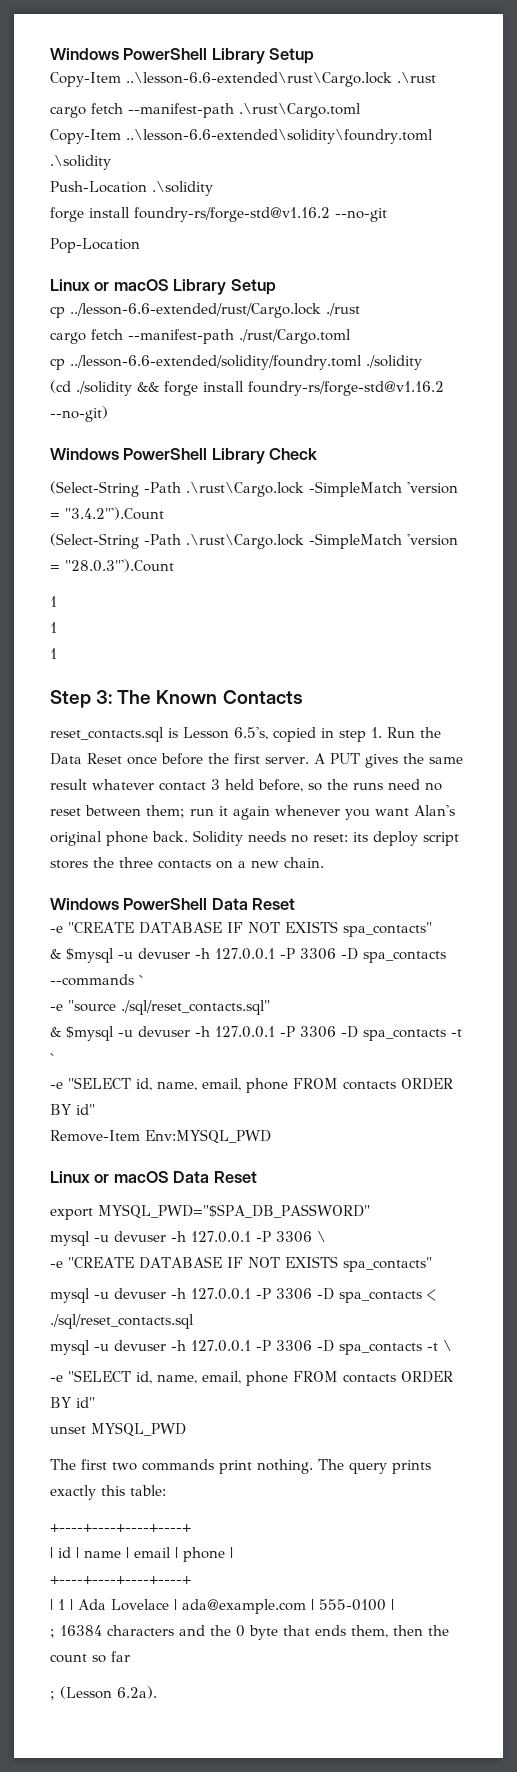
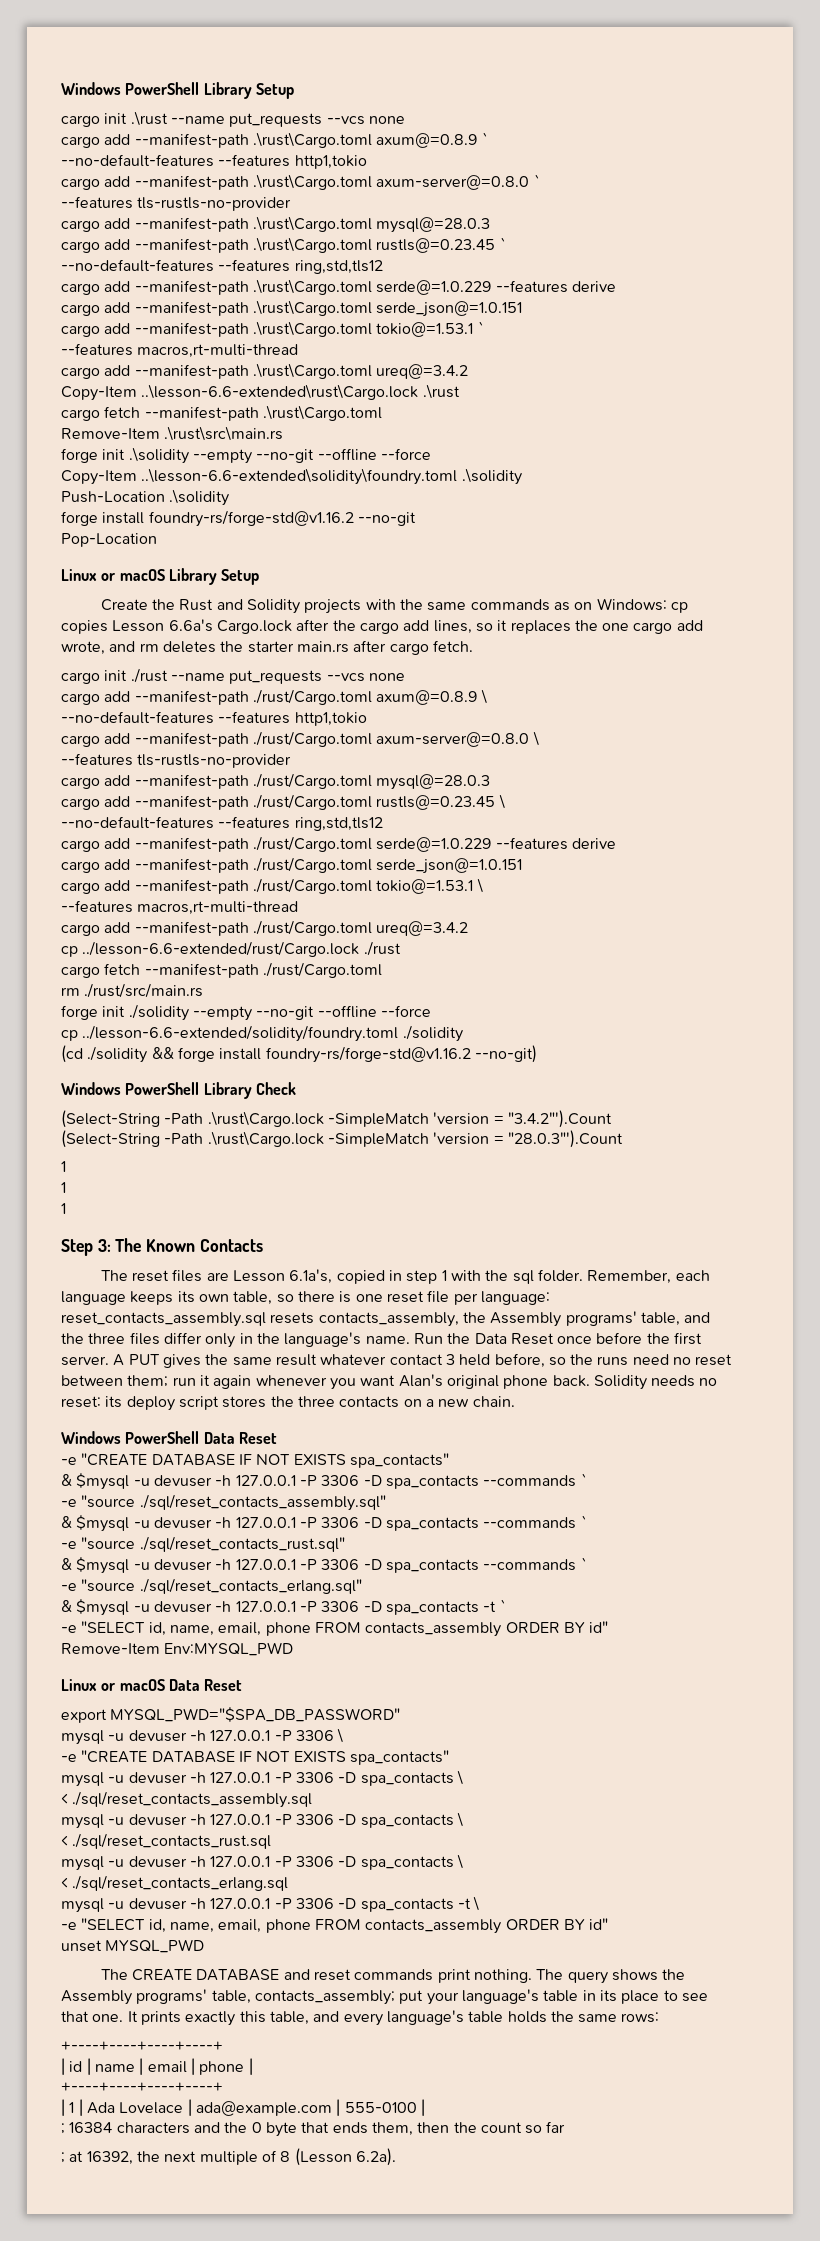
(315, 56) none -> [61,111,405,127] [61,132,488,148] [61,154,367,169] [61,174,540,190] [61,196,292,211] [61,216,491,233] [61,237,506,253] [61,259,383,274] [61,279,616,295] [61,300,523,317] [61,321,484,337] [61,343,299,358] [61,363,469,379] // cargo init .\rust --name put_requests --vcs none // cargo add --manifest-path .\rust\Cargo.toml axum@=0.8.9 ` // --no-default-features --features http1,tokio // cargo add --manifest-path .\rust\Cargo.toml axum-server@=0.8.0 ` // --features tls-rustls-no-provider // cargo add --manifest-path .\rust\Cargo.toml mysql@=28.0.3 // cargo add --manifest-path .\rust\Cargo.toml rustls@=0.23.45 ` // --no-default-features --features ring,std,tls12 // cargo add --manifest-path .\rust\Cargo.toml serde@=1.0.229 --features derive // cargo add --manifest-path .\rust\Cargo.toml serde_json@=1.0.151 // cargo add --manifest-path .\rust\Cargo.toml tokio@=1.53.1 ` // --features macros,rt-multi-thread // cargo add --manifest-path .\rust\Cargo.toml ureq@=3.4.2
(361, 110) none -> [61,426,284,441] [61,447,431,464] // Remove-Item .\rust\src\main.rs // forge init .\solidity --empty --no-git --offline --force
(276, 287) none -> [100,598,688,614] [61,619,703,634] [61,640,473,655] [61,668,405,684] [61,689,487,705] [61,711,367,726] [61,731,539,747] [61,753,292,768] [61,773,491,790] [61,794,505,810] [61,816,383,831] [61,836,616,852] [61,857,523,874] [61,878,483,894] [61,900,299,915] [61,920,469,936] // Create the Rust and Solidity projects with the same commands as on Windows: cp copies Lesson 6.6a's Cargo.lock after the cargo add lines, so it replaces the one cargo add wrote, and rm deletes the starter main.rs after cargo fetch. // cargo init ./rust --name put_requests --vcs none // cargo add --manifest-path ./rust/Cargo.toml axum@=0.8.9 \ // --no-default-features --features http1,tokio // cargo add --manifest-path ./rust/Cargo.toml axum-server@=0.8.0 \ // --features tls-rustls-no-provider // cargo add --manifest-path ./rust/Cargo.toml mysql@=28.0.3 // cargo add --manifest-path ./rust/Cargo.toml rustls@=0.23.45 \ // --no-default-features --features ring,std,tls12 // cargo add --manifest-path ./rust/Cargo.toml serde@=1.0.229 --features derive // cargo add --manifest-path ./rust/Cargo.toml serde_json@=1.0.151 // cargo add --manifest-path ./rust/Cargo.toml tokio@=1.53.1 \ // --features macros,rt-multi-thread // cargo add --manifest-path ./rust/Cargo.toml ureq@=3.4.2
(351, 336) none -> [61,983,204,998] [61,1004,431,1021] // rm ./rust/src/main.rs // forge init ./solidity --empty --no-git --offline --force
[50,727,382,742] reset_contacts.sql is Lesson 6.5's, copied in step 1. -> [100,1269,710,1284] [61,1290,550,1305] [61,1311,711,1327] [61,1332,410,1348] The reset files are Lesson 6.1a's, copied in step 1 with the sql folder. Remember, each language keeps its own table, so there is one reset file per language: reset_contacts_assembly.sql resets contacts_assembly, the Assembly programs' table, and the three files differ only in the language's name.
[121,1000,270,1015] ./sql/reset_contacts.sql" -> [139,1494,386,1511] [61,1515,587,1532] [61,1536,345,1552] [61,1557,587,1574] [61,1578,362,1594] ./sql/reset_contacts_assembly.sql" // & $mysql -u devuser -h 127.0.0.1 -P 3306 -D spa_contacts --commands ` // -e "source ./sql/reset_contacts_rust.sql" // & $mysql -u devuser -h 127.0.0.1 -P 3306 -D spa_contacts --commands ` // -e "source ./sql/reset_contacts_erlang.sql"
[343,1081,396,1090] contacts -> [365,1622,502,1637] contacts_assembly
[427,1289,436,1301] [50,1314,194,1329] < ./sql/reset_contacts.sql -> [456,1770,463,1785] [61,1791,313,1808] [61,1812,463,1829] [61,1833,272,1849] [61,1854,463,1871] [61,1875,289,1891] \ // < ./sql/reset_contacts_assembly.sql // mysql -u devuser -h 127.0.0.1 -P 3306 -D spa_contacts \ // < ./sql/reset_contacts_rust.sql // mysql -u devuser -h 127.0.0.1 -P 3306 -D spa_contacts \ // < ./sql/reset_contacts_erlang.sql
[343,1374,396,1383] contacts -> [365,1919,502,1934] contacts_assembly
[81,1459,137,1471] first two -> [132,1969,351,1981] CREATE DATABASE and reset
[392,1460,431,1474] [50,1485,166,1500] prints exactly this table: -> [611,1969,686,1981] [61,1989,708,2005] [61,2010,660,2026] shows the Assembly programs' table, contacts_assembly; put your language's table in its place to see that one. It prints exactly this table, and every language's table holds the same rows:
(55, 1695) none -> [69,2150,291,2165] at 16392, the next multiple of 8

